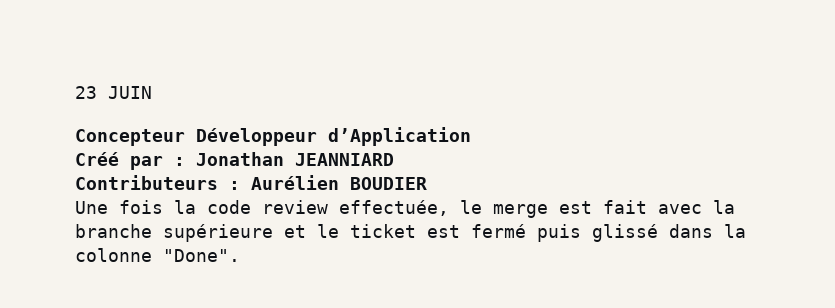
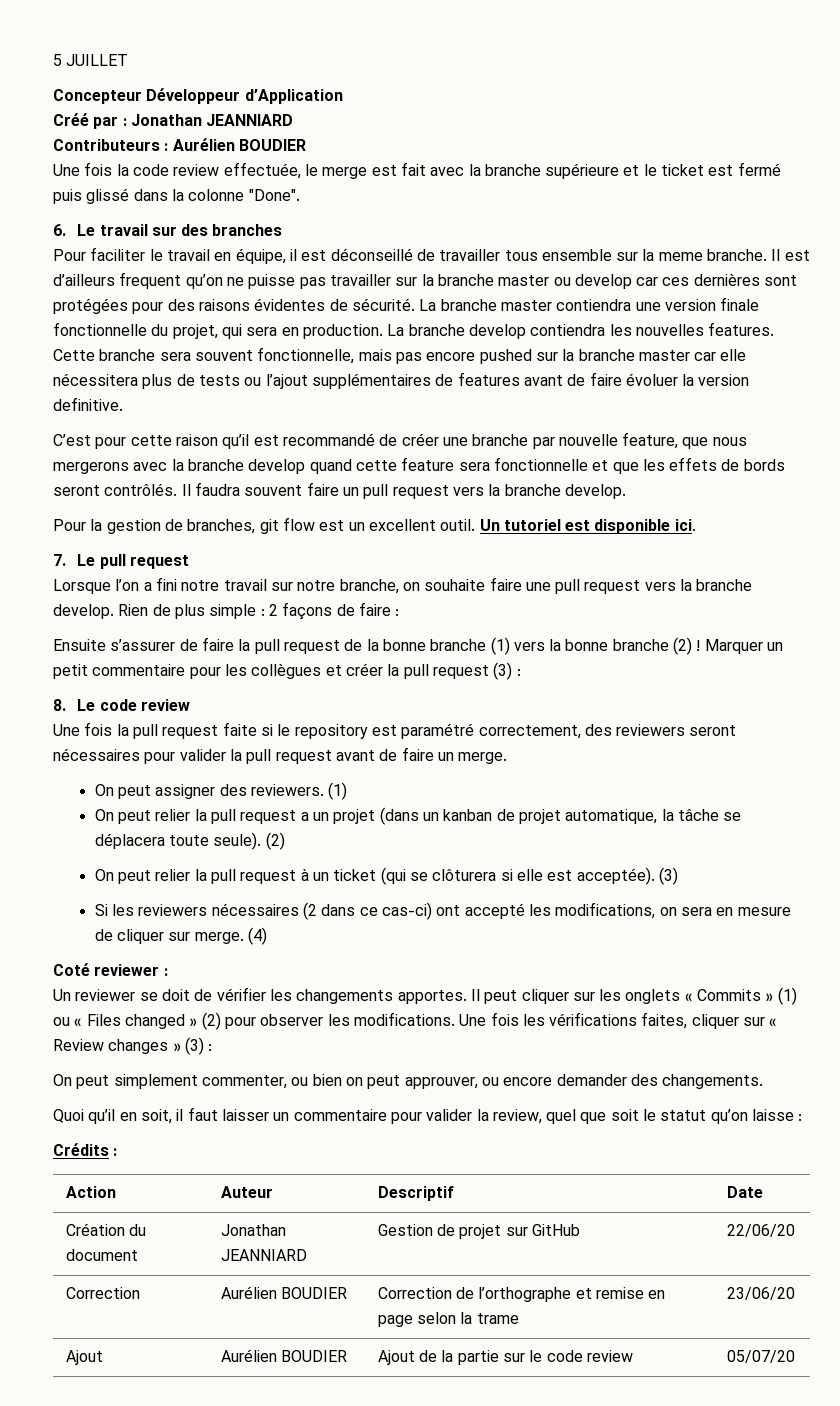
[75,86,152,99] 23 JUIN -> [53,54,129,66] 5 JUILLET
(240, 255) none -> [53,224,283,236] [53,247,810,264] [53,272,798,289] [53,297,760,314] [53,322,775,339] [53,347,747,364] [53,372,750,389] [53,397,123,411] [53,432,747,449] [53,457,785,474] [53,482,626,499] [53,517,696,534] [53,554,189,569] [53,577,753,594] [53,602,400,620] [53,637,784,655] [53,662,521,680] [53,699,190,711] [53,722,737,739] [53,747,508,764] [94,782,348,800] [94,807,742,825] [94,832,285,850] [94,867,678,885] [94,902,791,920] [94,927,268,945] [53,963,168,976] [53,987,797,1005] [53,1012,778,1030] [53,1037,213,1055] [53,1074,764,1089] [53,1107,803,1124] [53,1143,118,1156] [65,1186,116,1198] [220,1186,273,1198] [377,1186,454,1201] [726,1186,763,1198] [65,1223,147,1236] [65,1249,138,1261] [220,1224,286,1236] [220,1249,307,1261] [377,1224,580,1239] [726,1224,795,1237] [65,1287,140,1299] [220,1286,348,1299] [377,1287,666,1302] [377,1312,519,1327] [726,1287,795,1300] [65,1350,103,1365] [220,1349,348,1362] [377,1350,633,1365] [726,1350,795,1363] // 6. Le travail sur des branches // Pour faciliter le travail en équipe, il est déconseillé de travailler tous ensemble sur la meme branche. Il est d’ailleurs frequent qu’on ne puisse pas travailler sur la branche master ou develop car ces dernières sont protégées pour des raisons évidentes de sécurité. La branche master contiendra une version finale fonctionnelle du projet, qui sera en production. La branche develop contiendra les nouvelles features. Cette branche sera souvent fonctionnelle, mais pas encore pushed sur la branche master car elle nécessitera plus de tests ou l’ajout supplémentaires de features avant de faire évoluer la version definitive. // C’est pour cette raison qu’il est recommandé de créer une branche par nouvelle feature, que nous mergerons avec la branche develop quand cette feature sera fonctionnelle et que les effets de bords seront contrôlés. Il faudra souvent faire un pull request vers la branche develop. // Pour la gestion de branches, git flow est un excellent outil. Un tutoriel est disponible ici. // 7. Le pull request // Lorsque l’on a fini notre travail sur notre branche, on souhaite faire une pull request vers la branche develop. Rien de plus simple : 2 façons de faire : // Ensuite s’assurer de faire la pull request de la bonne branche (1) vers la bonne branche (2) ! Marquer un petit commentaire pour les collègues et créer la pull request (3) : // 8. Le code review // Une fois la pull request faite si le repository est paramétré correctement, des reviewers seront nécessaires pour valider la pull request avant de faire un merge. // On peut assigner des reviewers. (1) // On peut relier la pull request a un projet (dans un kanban de projet automatique, la tâche se déplacera toute seule). (2) // On peut relier la pull request à un ticket (qui se clôturera si elle est acceptée). (3) // Si les reviewers nécessaires (2 dans ce cas-ci) ont accepté les modifications, on sera en mesure de cliquer sur merge. (4) // Coté reviewer : // Un reviewer se doit de vérifier les changements apportes. Il peut cliquer sur les onglets « Commits » (1) ou « Files changed » (2) pour observer les modifications. Une fois les vérifications faites, cliquer sur « Review changes » (3) : // On peut simplement commenter, ou bien on peut approuver, ou encore demander des changements. // Quoi qu’il en soit, il faut laisser un commentaire pour valider la review, quel que soit le statut qu’on laisse : // Crédits : // Action | Auteur | Descriptif | Date // Création du document | Jonathan JEANNIARD | Gestion de projet sur GitHub | 22/06/20 // Correction | Aurélien BOUDIER | Correction de l’orthographe et remise en page selon la trame | 23/06/20 // Ajout | Aurélien BOUDIER | Ajout de la partie sur le code review | 05/07/20

